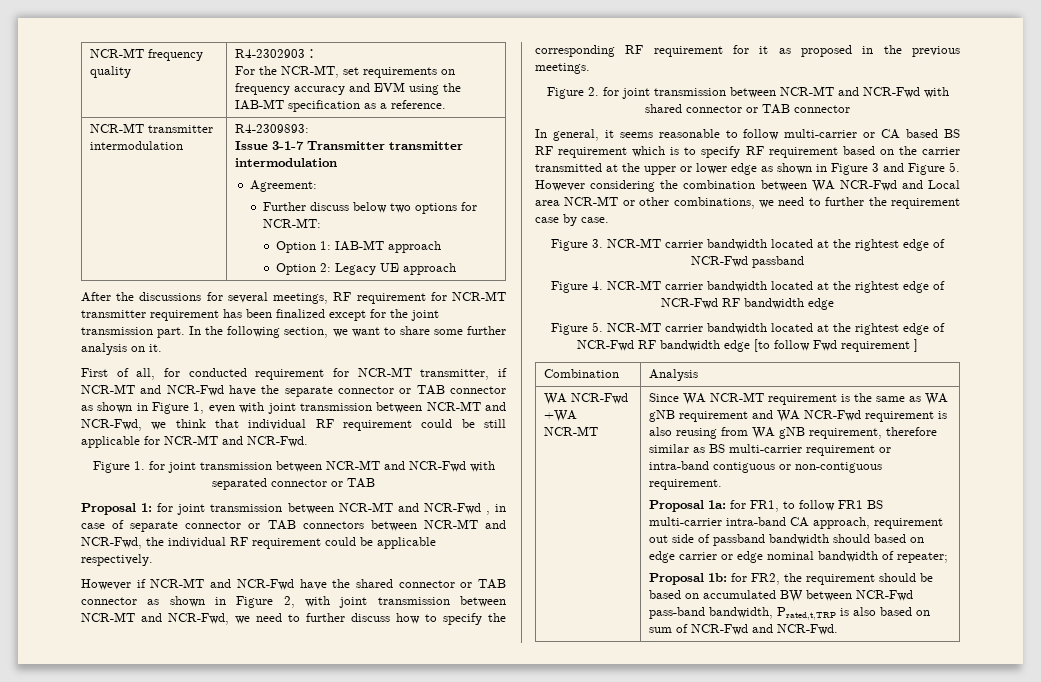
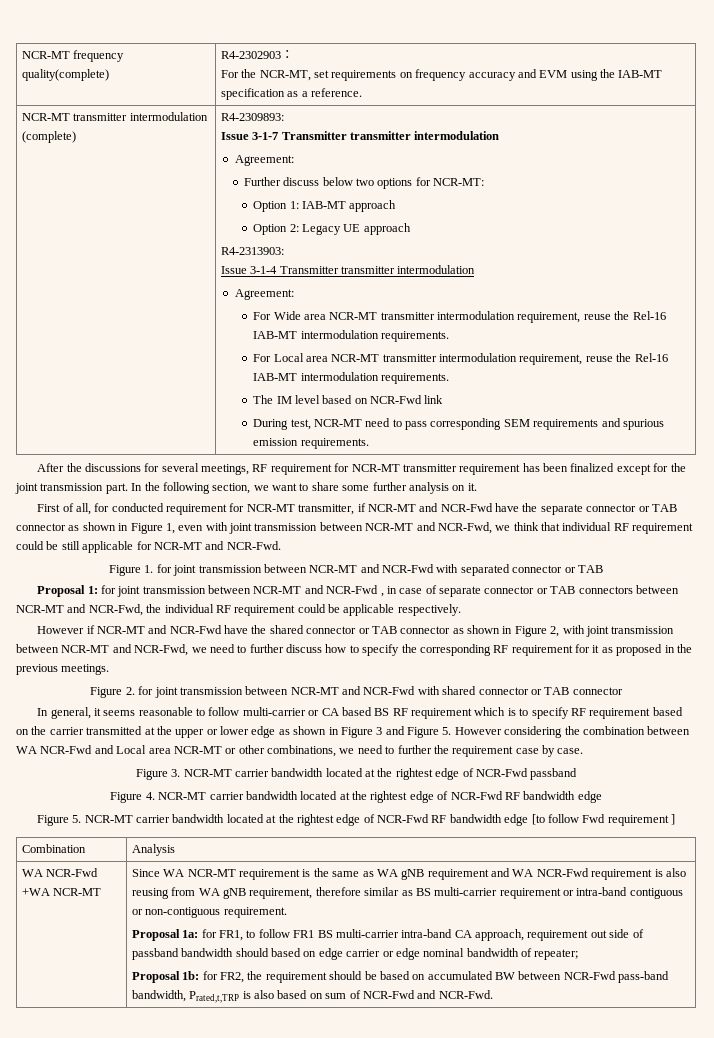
[90,66,132,78] quality -> [21,69,109,81] quality(complete)
(184, 145) none -> [21,131,76,143] (complete)
(456, 269) none -> [220,247,284,255] [220,265,476,274] [234,289,294,300] [253,311,666,323] [253,330,449,342] [253,353,668,365] [253,372,449,384] [253,395,444,404] [253,418,664,430] [253,438,369,449] // R4-2313903: // Issue 3-1-4 Transmitter transmitter intermodulation // Agreement: // For Wide area NCR-MT transmitter intermodulation requirement, reuse the Rel-16 IAB-MT intermodulation requirements. // For Local area NCR-MT transmitter intermodulation requirement, reuse the Rel-16 IAB-MT intermodulation requirements. // The IM level based on NCR-Fwd link // During test, NCR-MT need to pass corresponding SEM requirements and spurious emission requirements.

